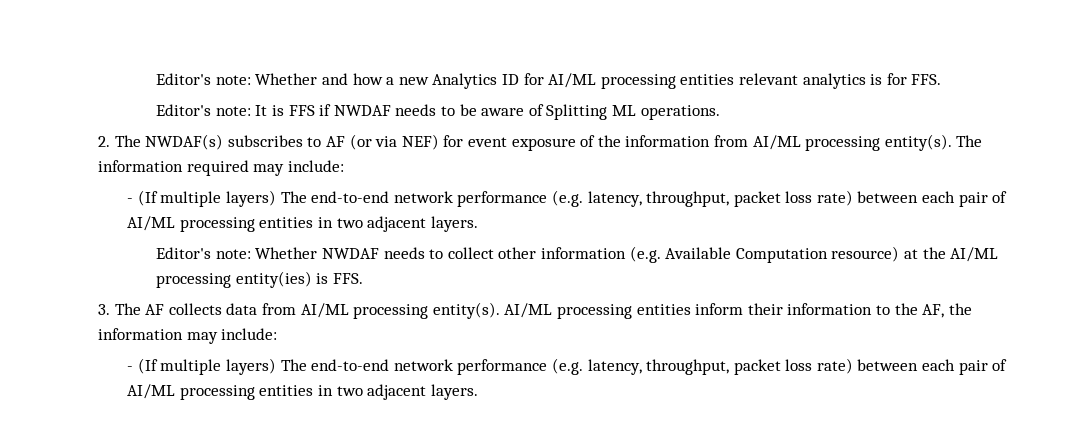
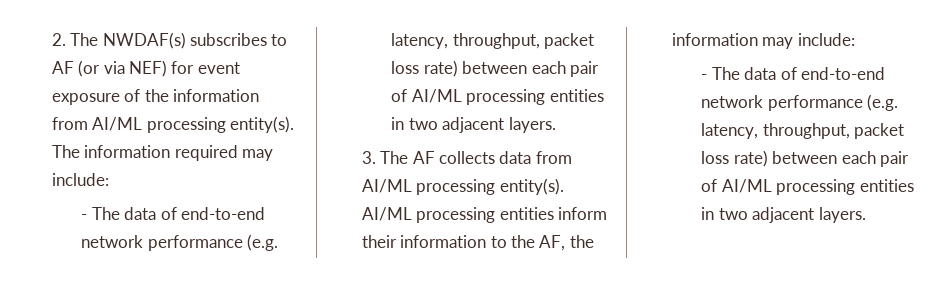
[156,73,942,89] [156,104,720,120] Editor's note: Whether and how a new Analytics ID for AI/ML processing entities relevant analytics is for FFS. // Editor's note: It is FFS if NWDAF needs to be aware of Splitting ML operations. // -> (51, 39) none
[137,190,307,207] (If multiple layers) The -> [91,207,177,220] The data of
[156,246,999,263] [156,271,364,288] // Editor's note: Whether NWDAF needs to collect other information (e.g. Available Computation resource) at the AI/ML processing entity(ies) is FFS. -> (556, 125) none
[137,358,307,375] (If multiple layers) The -> [711,67,797,80] The data of

